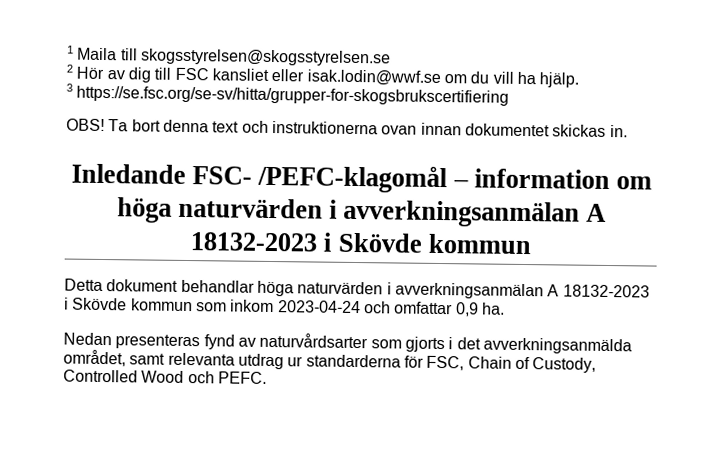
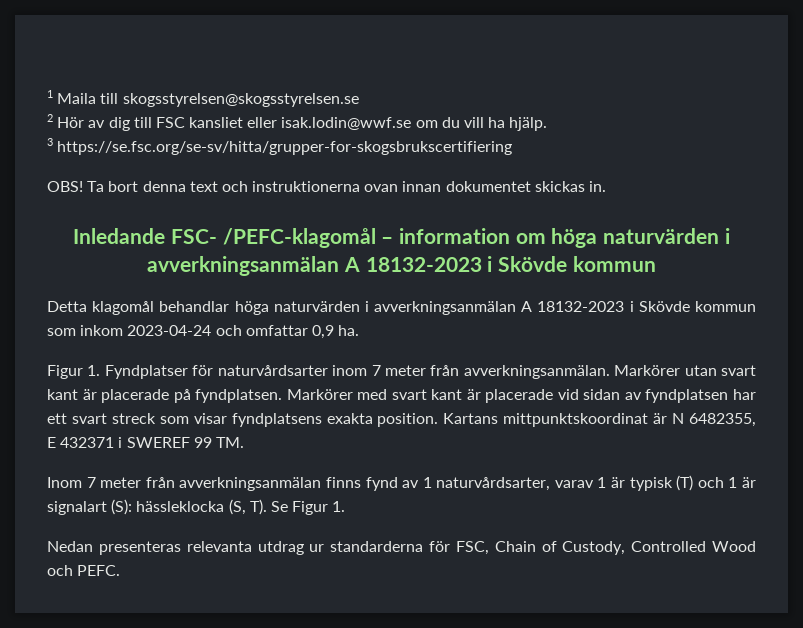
[106,279,179,292] dokument -> [92,301,155,315] klagomål
[63,332,632,355] [63,349,166,367] Nedan presenteras fynd av naturvårdsarter som gjorts i det avverkningsanmälda området, samt -> [47,365,756,379] [47,389,756,403] [47,413,756,427] [47,437,244,448] [47,475,757,491] [47,499,346,515] [47,541,181,555] Figur 1. Fyndplatser för naturvårdsarter inom 7 meter från avverkningsanmälan. Markörer utan svart kant är placerade på fyndplatsen. Markörer med svart kant är placerade vid sidan av fyndplatsen har ett svart streck som visar fyndplatsens exakta position. Kartans mittpunktskoordinat är N 6482355, E 432371 i SWEREF 99 TM. // Inom 7 meter från avverkningsanmälan finns fynd av 1 naturvårdsarter, varav 1 är typisk (T) och 1 är signalart (S): hässleklocka (S, T). Se Figur 1. // Nedan presenteras

